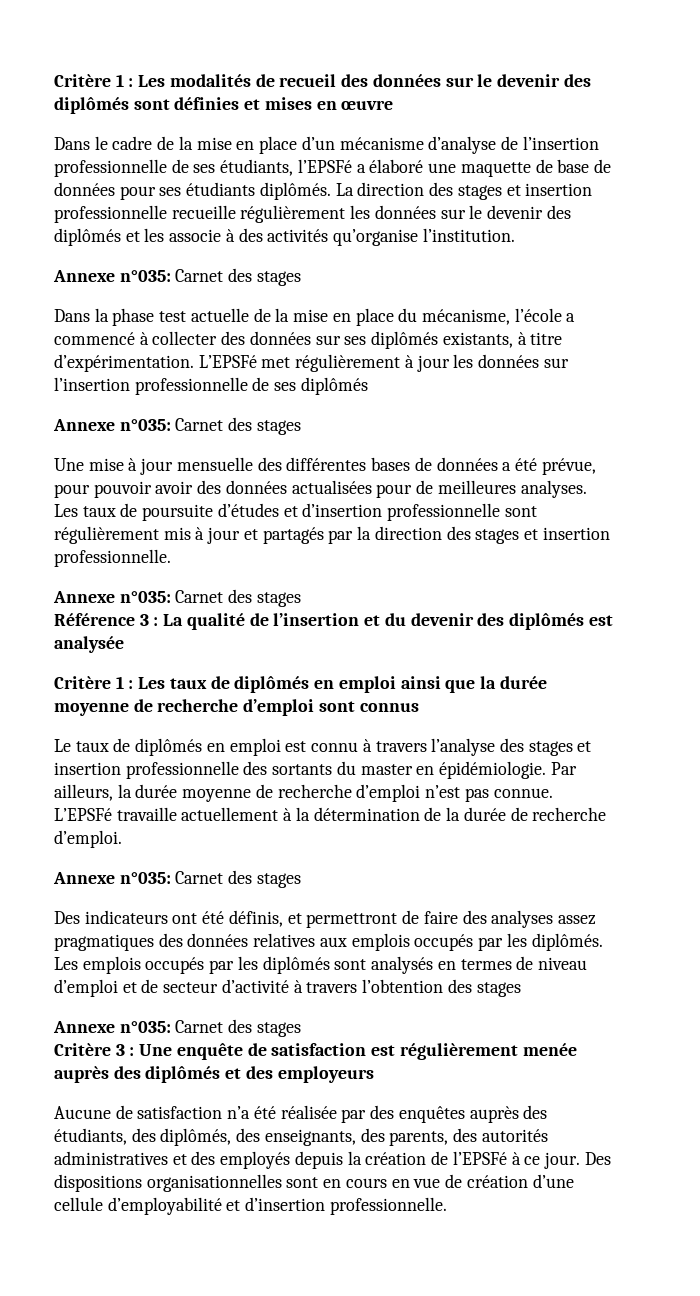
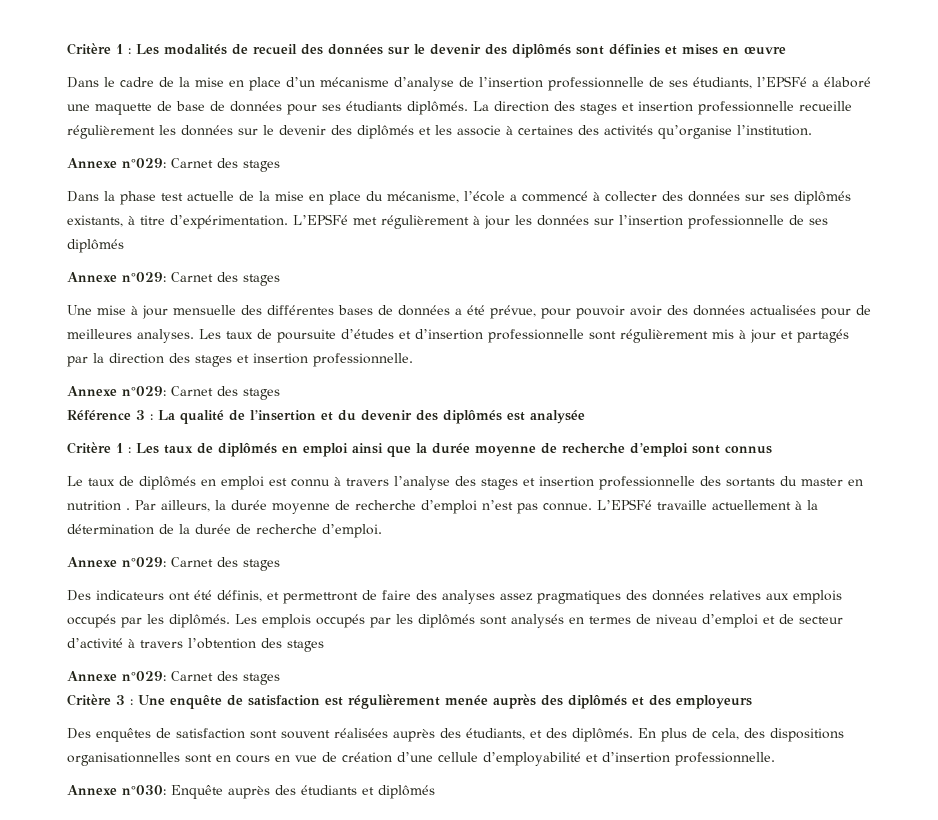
(235, 235) none -> [518,125,573,135] certaines
[119,270,171,282] n°035: -> [122,158,166,168] n°029:
[119,419,171,431] n°035: -> [122,272,166,282] n°029:
[119,591,171,603] n°035: -> [122,386,166,396] n°029:
[439,761,547,779] épidémiologie. -> [67,500,130,511] nutrition .
[119,872,171,884] n°035: -> [122,557,166,567] n°029:
[119,1021,171,1033] n°035: -> [122,671,166,681] n°029:
[54,1105,548,1123] [54,1128,548,1146] [54,1151,611,1169] Aucune de satisfaction n’a été réalisée par des enquêtes auprès des étudiants, des diplômés, des enseignants, des parents, des autorités administratives et des employés depuis la création de l’EPSFé à ce jour. Des -> [67,728,765,742] Des enquêtes de satisfaction sont souvent réalisées auprès des étudiants, et des diplômés. En plus de cela, des
(447, 1206) none -> [67,785,435,799] // Annexe n°030: Enquête auprès des étudiants et diplômés

